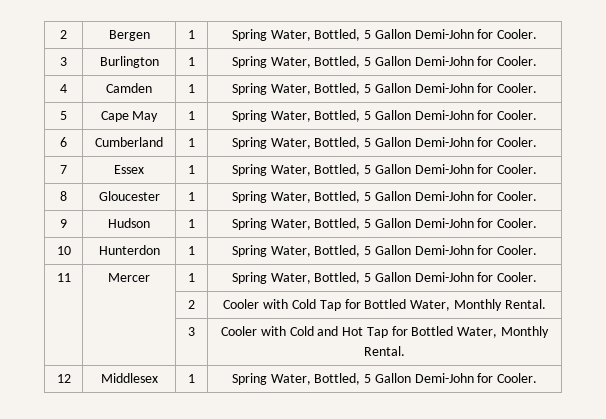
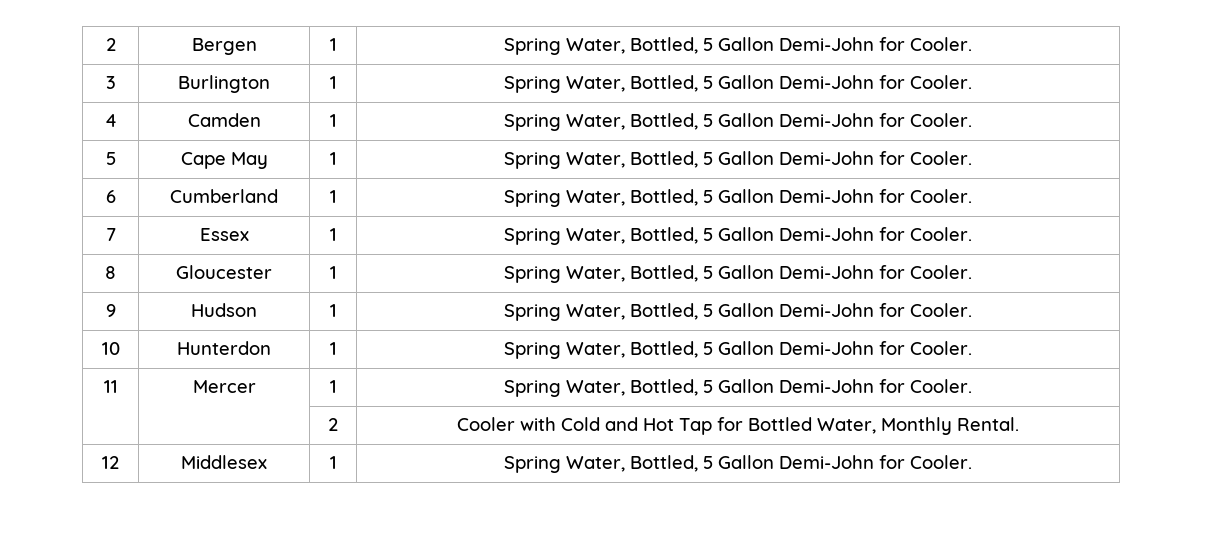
[223,299,546,311] [188,327,195,336] | Cooler with Cold Tap for Bottled Water, Monthly Rental. // | | 3 -> (338, 424) none

